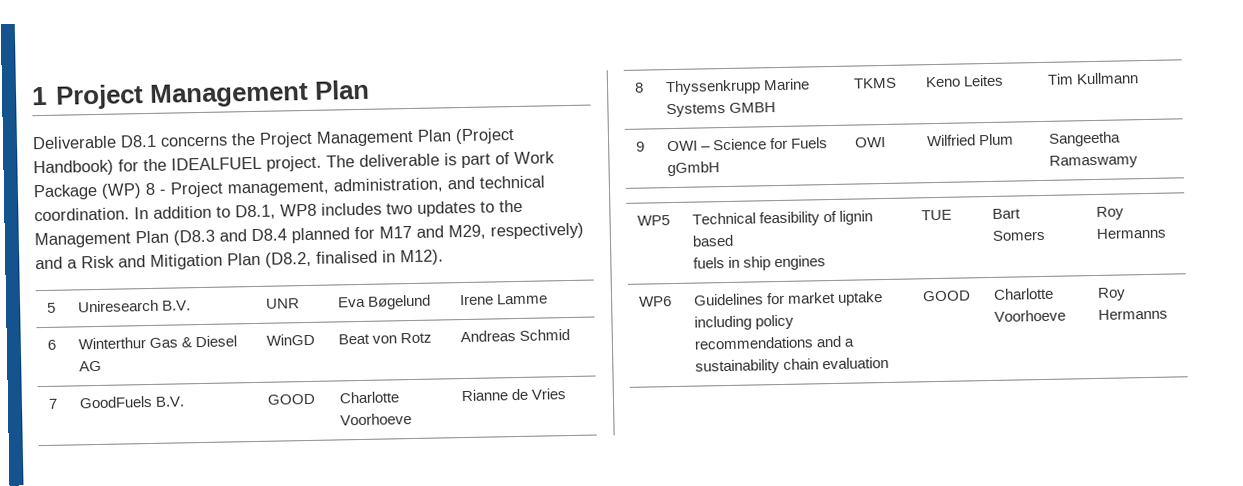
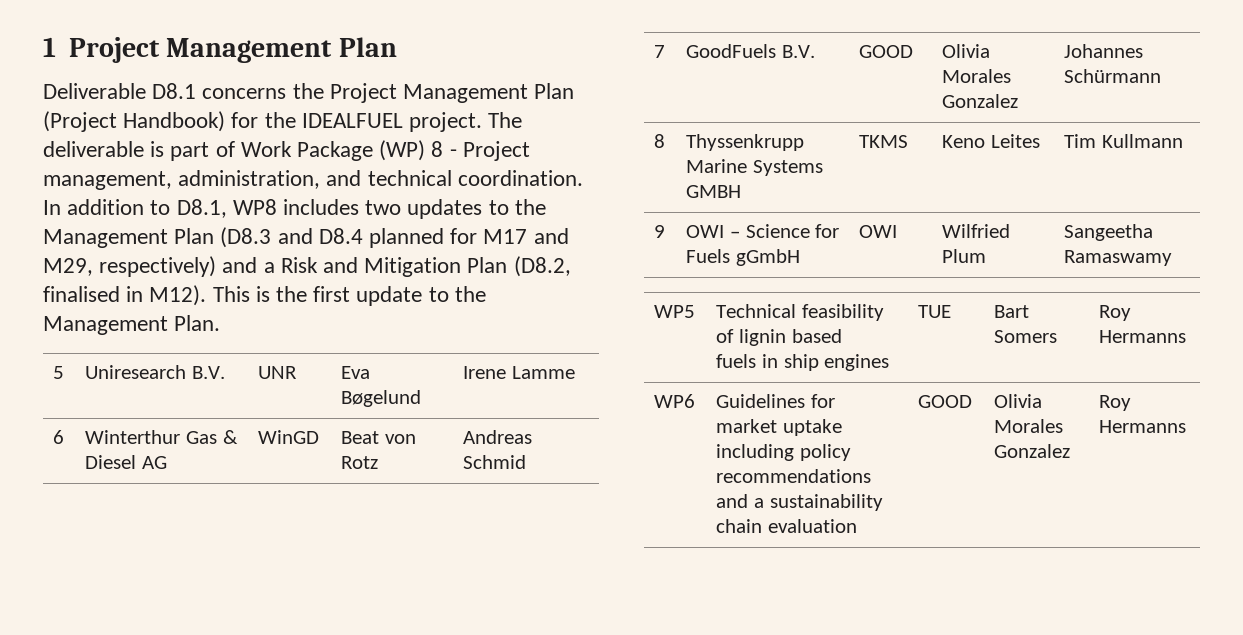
(444, 257) none -> [212,286,486,306] [43,315,221,335] This is the first update to the Management Plan.
[339,391,400,404] [340,413,413,426] [461,388,567,402] Charlotte Voorhoeve | Rianne de Vries -> [942,44,991,58] [942,69,1012,83] [942,94,1019,108] [1064,44,1144,58] [1064,69,1162,83] Olivia Morales Gonzalez | Johannes Schürmann
[993,287,1055,300] [994,309,1067,322] Charlotte Voorhoeve -> [994,394,1043,408] [994,419,1064,433] [994,444,1071,458] Olivia Morales Gonzalez

